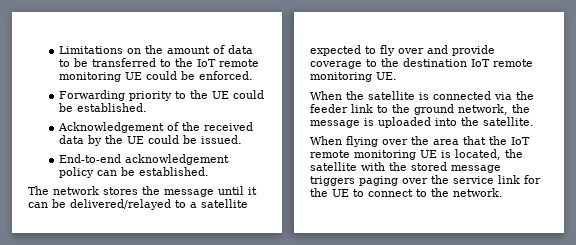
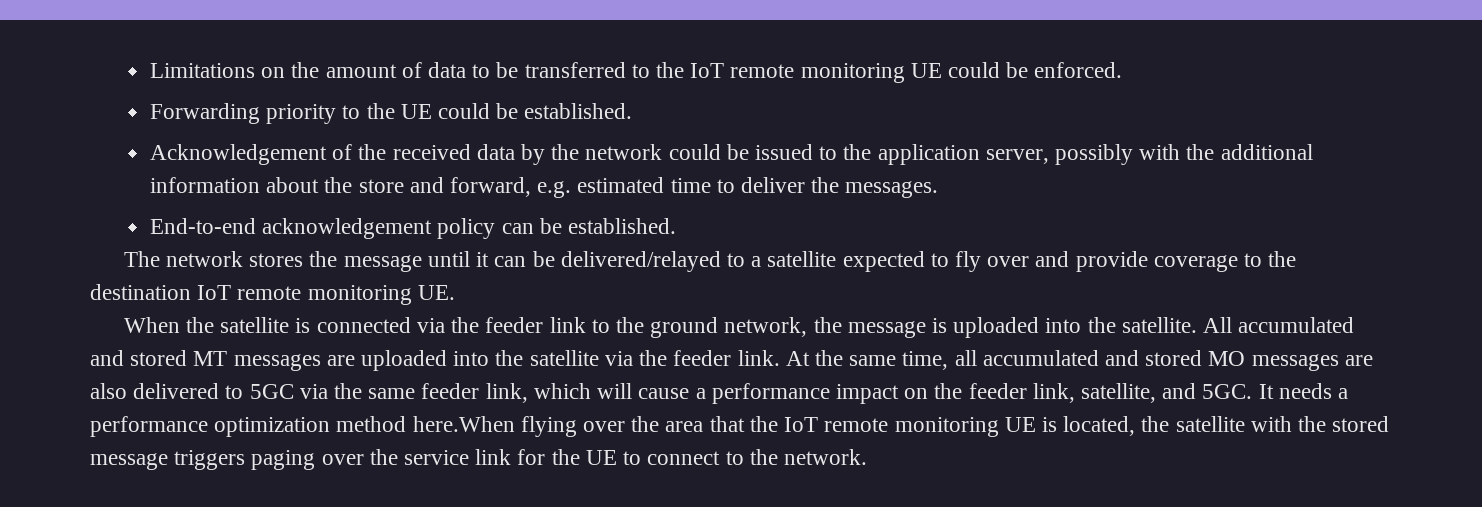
[127,135,243,144] UE could be issued. -> [585,144,1313,165] [149,177,939,198] network could be issued to the application server, possibly with the additional information about the store and forward, e.g. estimated time to deliver the messages.
[310,136,342,145] // When -> [1203,317,1355,333] [90,350,1373,371] [90,383,1349,404] [90,416,515,437] All accumulated and stored MT messages are uploaded into the satellite via the feeder link. At the same time, all accumulated and stored MO messages are also delivered to 5GC via the same feeder link, which will cause a performance impact on the feeder link, satellite, and 5GC. It needs a performance optimization method here.When

